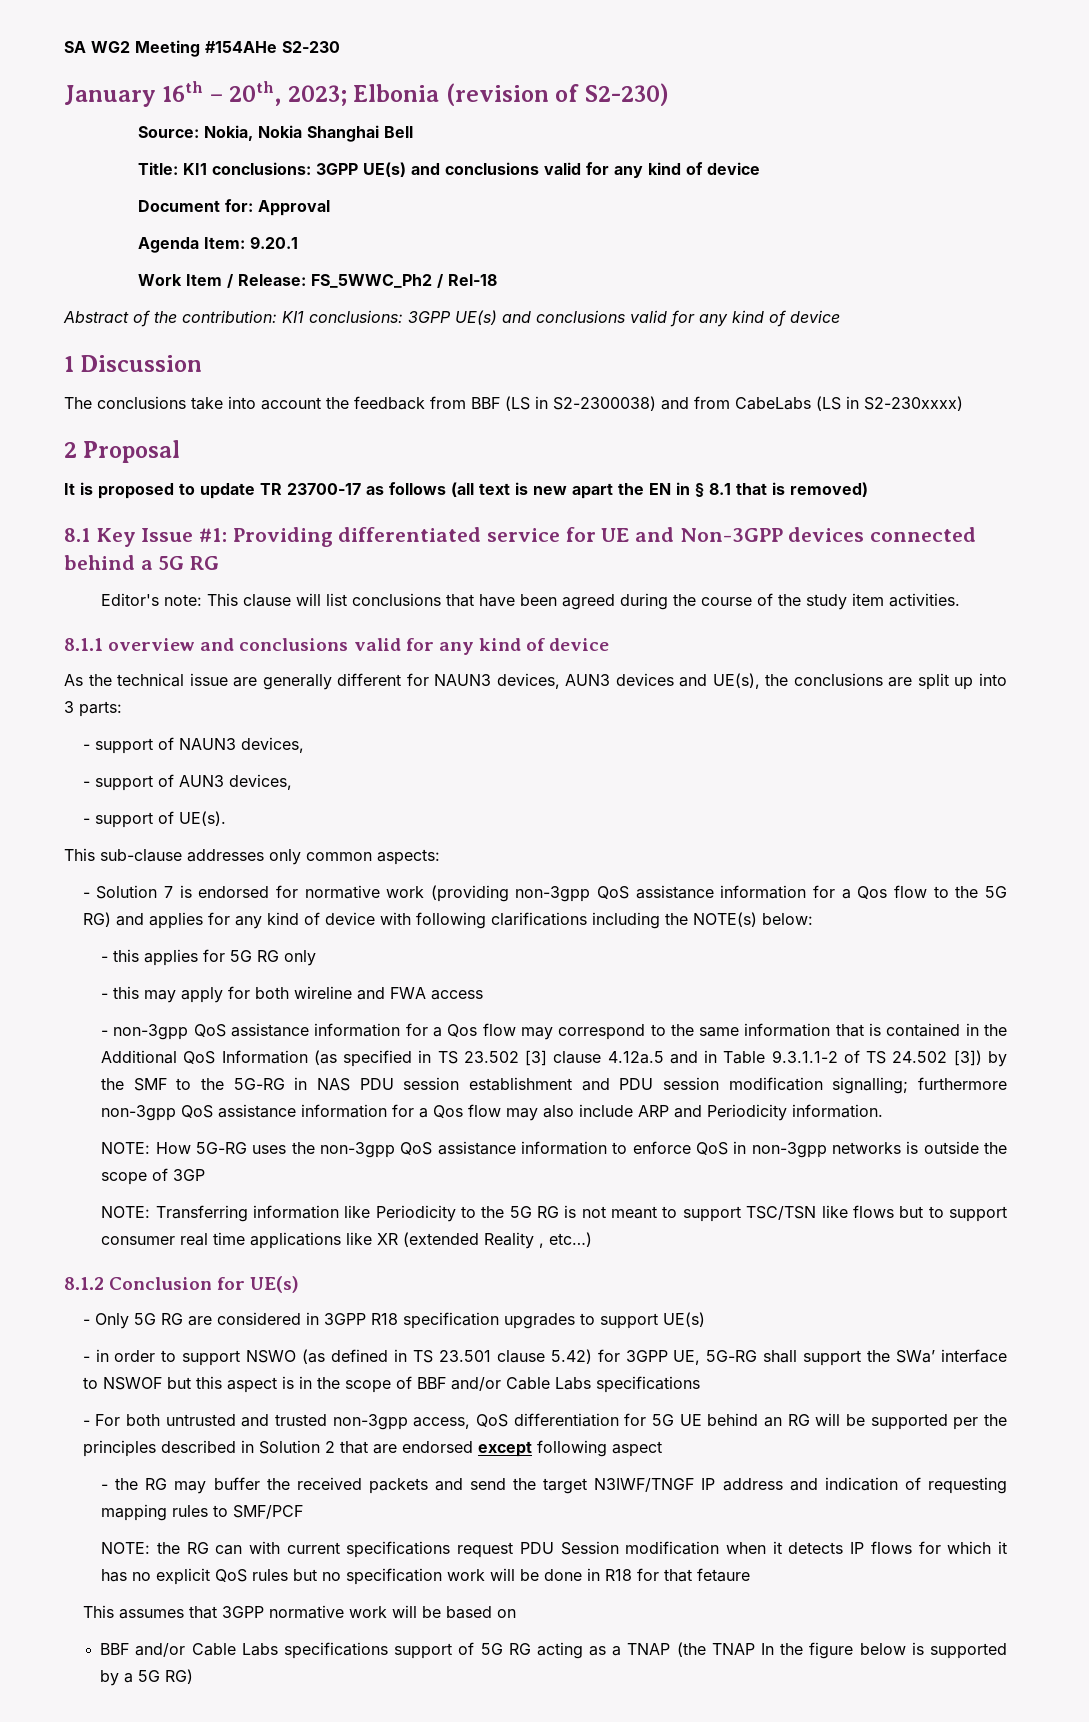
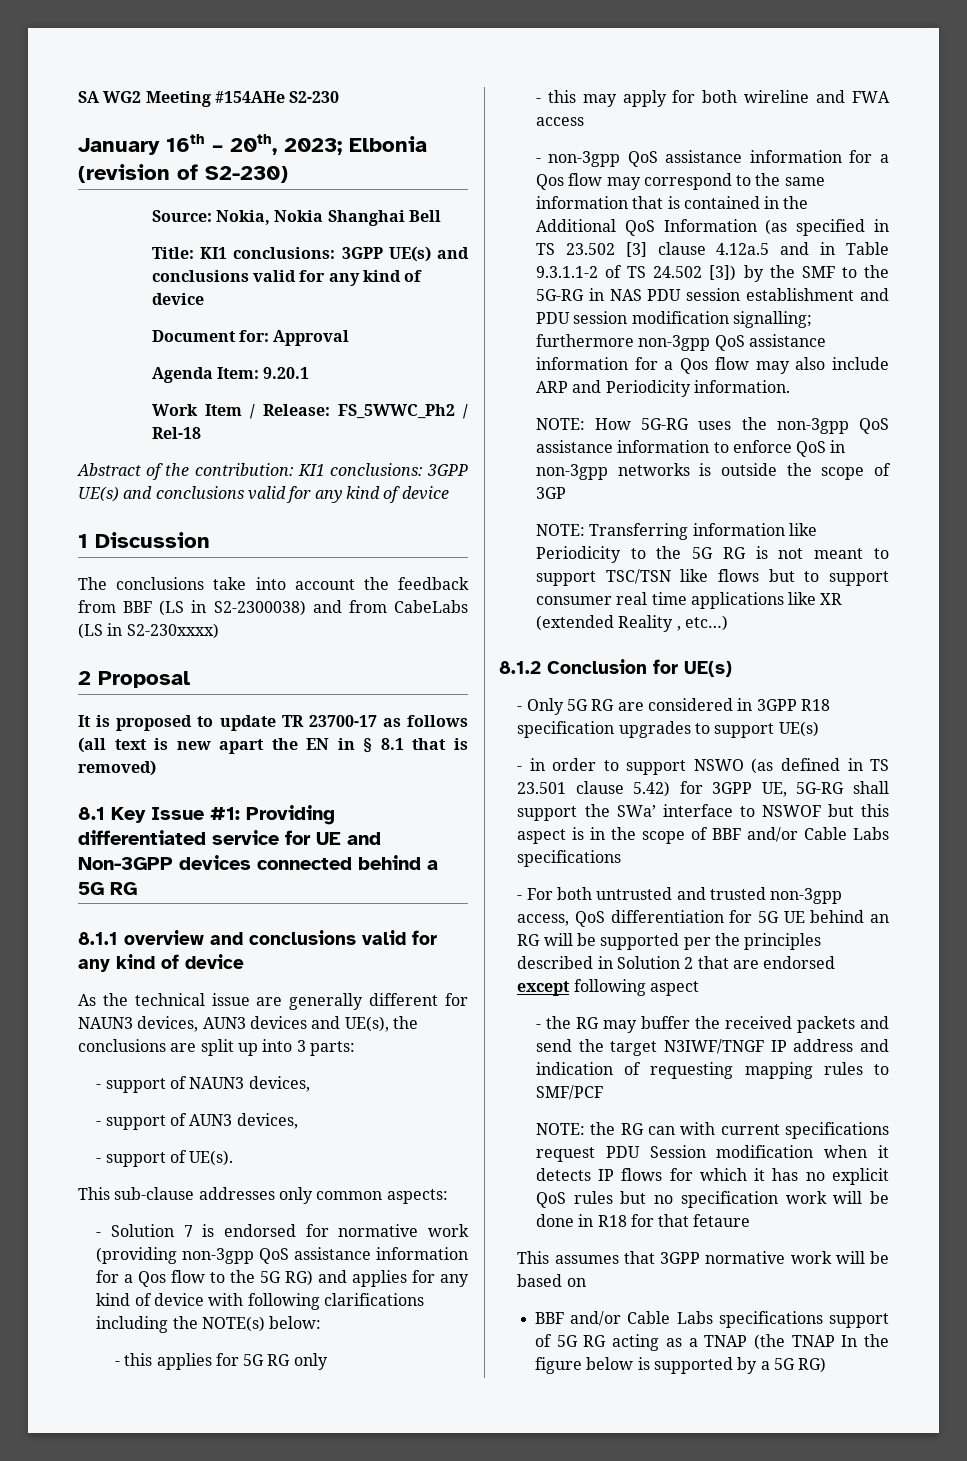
[101,593,961,610] // Editor's note: This clause will list conclusions that have been agreed during the course of the study item activities. -> (137, 888) none

